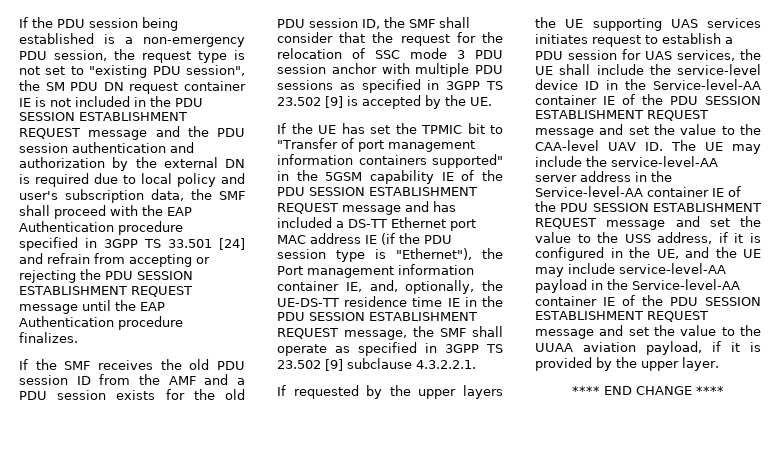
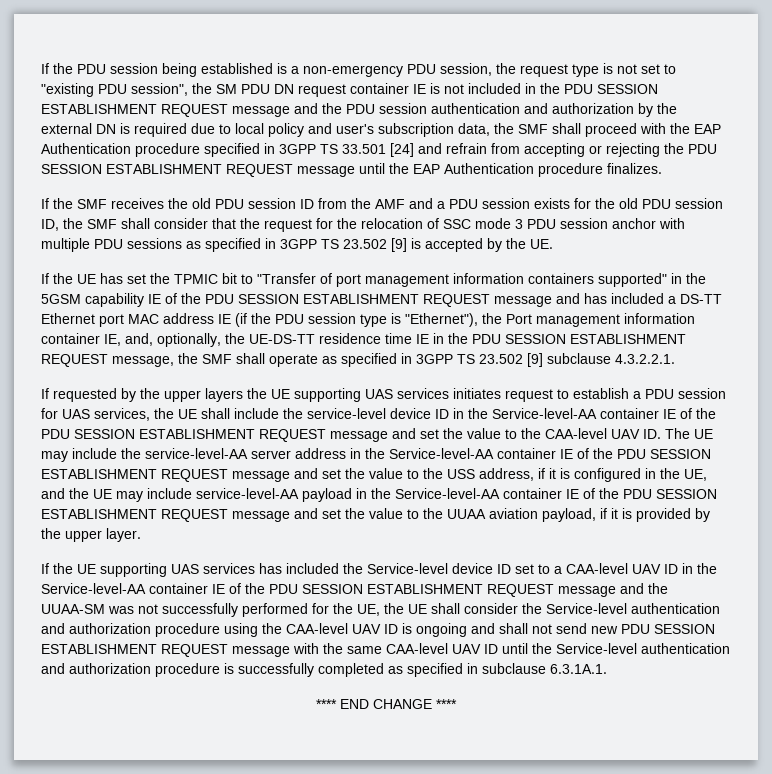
(719, 364) none -> [41,563,717,577] [41,583,668,597] [41,603,720,617] [41,623,715,637] [41,643,730,657] [41,663,607,677] // If the UE supporting UAS services has included the Service-level device ID set to a CAA-level UAV ID in the Service-level-AA container IE of the PDU SESSION ESTABLISHMENT REQUEST message and the UUAA-SM was not successfully performed for the UE, the UE shall consider the Service-level authentication and authorization procedure using the CAA-level UAV ID is ongoing and shall not send new PDU SESSION ESTABLISHMENT REQUEST message with the same CAA-level UAV ID until the Service-level authentication and authorization procedure is successfully completed as specified in subclause 6.3.1A.1.

